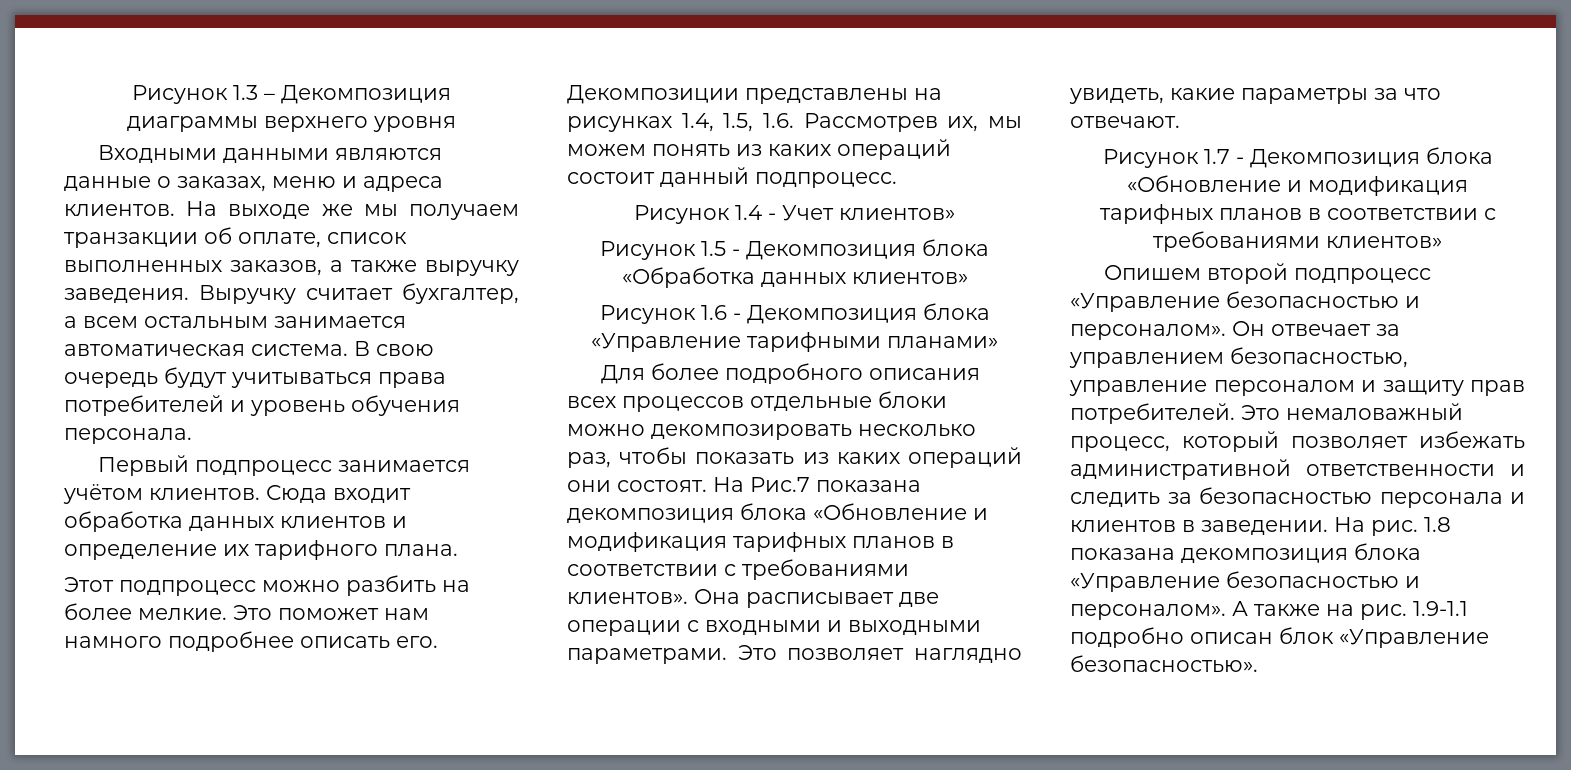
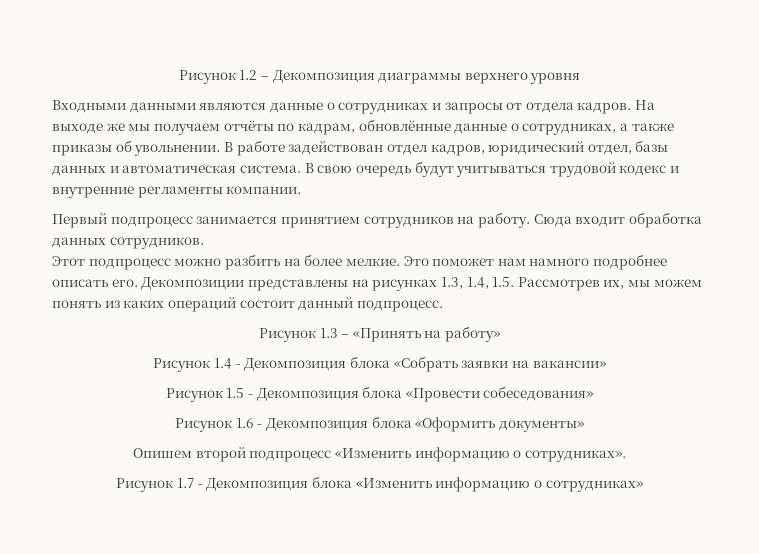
[132,85,258,104] Рисунок 1.3 -> [178,70,258,84] Рисунок 1.2
[177,176,443,192] [64,204,175,216] заказах, меню и адреса клиентов. -> [338,102,632,114] сотрудниках и запросы от отдела кадров.
[64,227,407,248] [64,260,519,276] [64,283,519,304] [64,316,406,329] транзакции об оплате, список выполненных заказов, а также выручку заведения. Выручку считает бухгалтер, а всем остальным занимается -> [223,119,674,135] [52,140,669,156] [52,165,119,176] отчёты по кадрам, обновлённые данные о сотрудниках, а также приказы об увольнении. В работе задействован отдел кадров, юридический отдел, базы данных и
[378,372,446,388] [64,395,460,416] [64,428,192,444] [98,455,471,476] [63,484,411,504] [64,511,407,532] [64,540,458,560] права потребителей и уровень обучения персонала. // Первый подпроцесс занимается учётом клиентов. Сюда входит обработка данных клиентов и определение их тарифного плана. -> [549,162,680,177] [52,186,302,198] [52,212,702,228] [52,237,204,249] трудовой кодекс и внутренние регламенты компании. // Первый подпроцесс занимается принятием сотрудников на работу. Сюда входит обработка данных сотрудников.
[681,113,794,132] 1.4, 1.5, 1.6. -> [440,277,515,289] 1.3, 1.4, 1.5.
[735,205,955,221] 1.4 - Учет клиентов» -> [319,326,501,342] [153,356,606,372] 1.3 – «Принять на работу» // Рисунок 1.4 - Декомпозиция блока «Собрать заявки на вакансии»
[621,267,968,288] «Обработка данных клиентов» -> [405,386,594,402] «Провести собеседования»
[591,332,998,352] [601,363,981,384] [567,391,947,412] [567,424,976,440] [567,447,1022,468] [567,477,921,492] [567,503,988,523] [567,532,954,552] [567,559,909,580] [567,589,939,608] [567,620,981,636] [567,645,1022,664] [1069,88,1441,104] [1070,116,1180,128] «Управление тарифными планами» // Для более подробного описания всех процессов отдельные блоки можно декомпозировать несколько раз, чтобы показать из каких операций они состоят. На Рис.7 показана декомпозиция блока «Обновление и модификация тарифных планов в соответствии с требованиями клиентов». Она расписывает две операции с входными и выходными параметрами. Это позволяет наглядно увидеть, какие параметры за что отвечают. -> [415,417,584,432] [133,447,626,462] «Оформить документы» // Опишем второй подпроцесс «Изменить информацию о сотрудниках».
[1127,175,1468,196] [1099,204,1496,224] [1153,231,1442,252] [1104,263,1432,284] [1070,291,1420,312] [1070,321,1400,340] [1069,347,1408,368] [1069,380,1525,396] [1070,403,1463,424] [1070,431,1525,452] [1070,459,1525,480] [1070,487,1525,508] [1070,517,1451,536] [1070,543,1421,563] [1070,571,1420,592] [1070,601,1468,620] [1070,627,1489,648] [1070,655,1258,673] «Обновление и модификация тарифных планов в соответствии с требованиями клиентов» // Опишем второй подпроцесс «Управление безопасностью и персоналом». Он отвечает за управлением безопасностью, управление персоналом и защиту прав потребителей. Это немаловажный процесс, который позволяет избежать административной ответственности и следить за безопасностью персонала и клиентов в заведении. На рис. 1.8 показана декомпозиция блока «Управление безопасностью и персоналом». А также на рис. 1.9-1.1 подробно описан блок «Управление безопасностью». -> [355,477,643,492] «Изменить информацию о сотрудниках»

